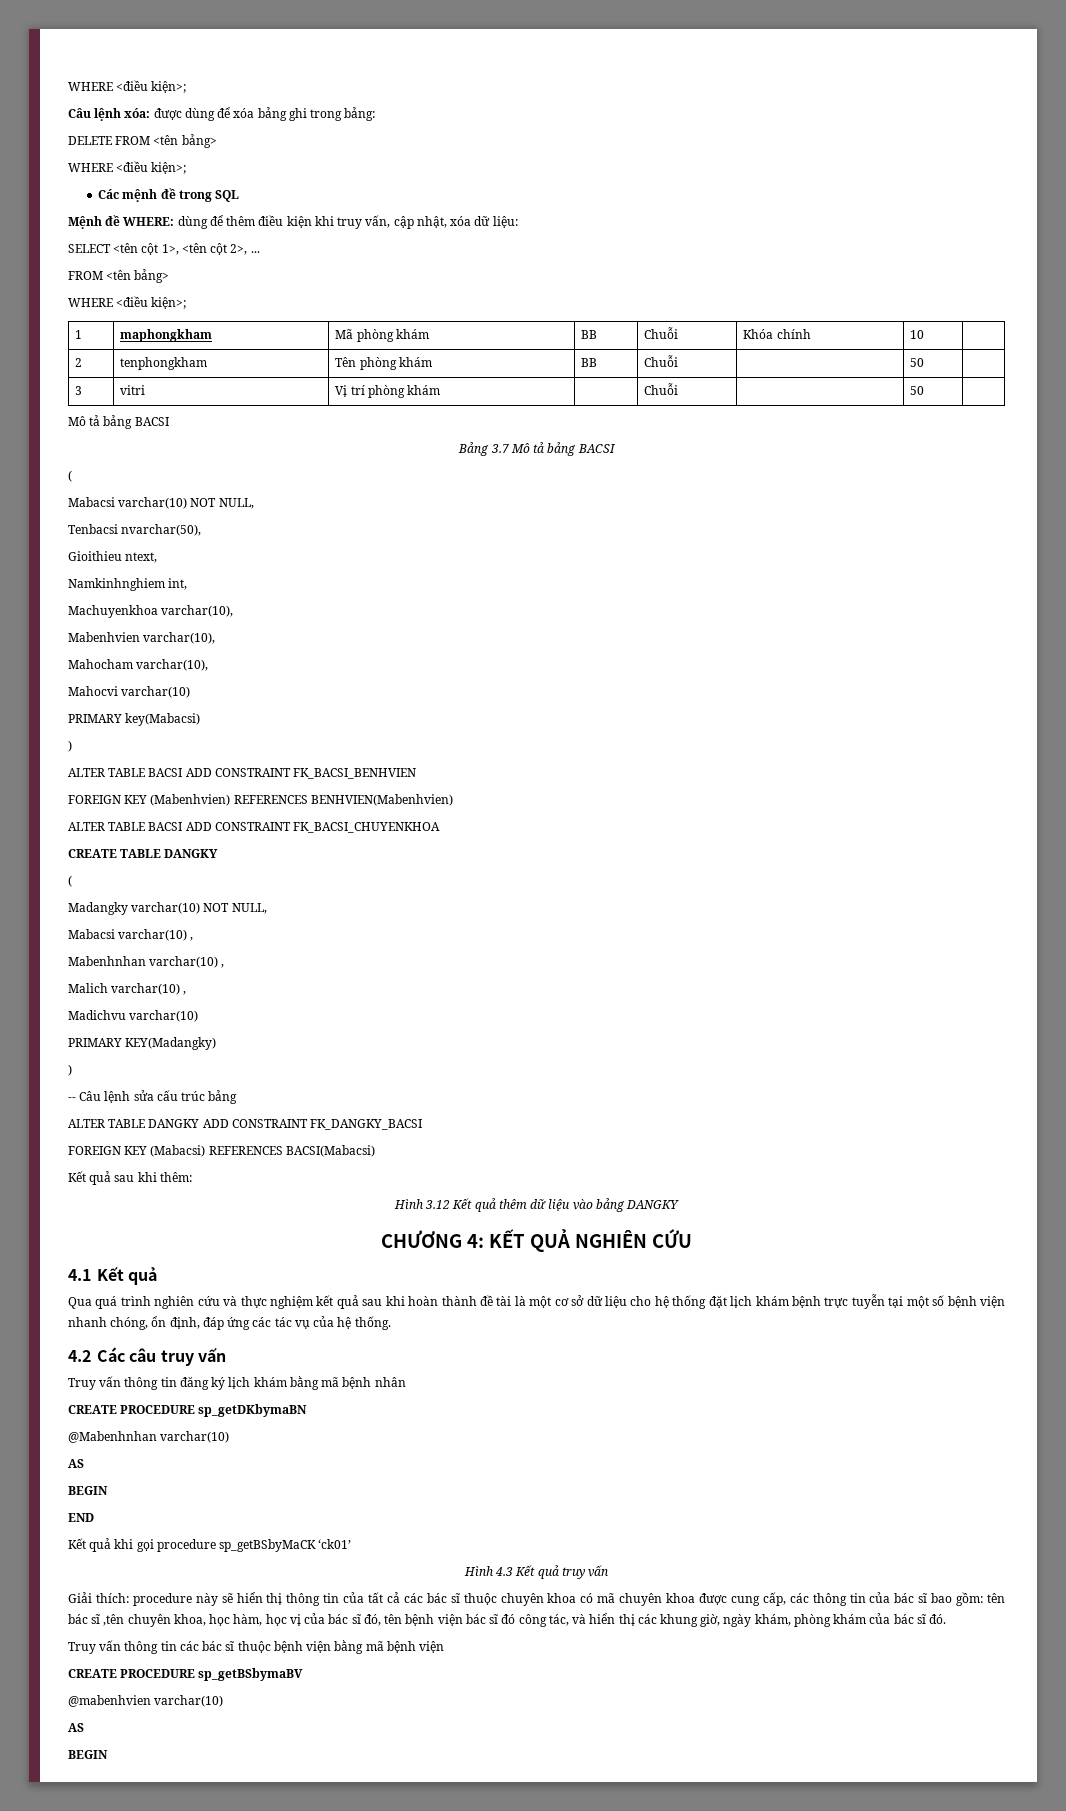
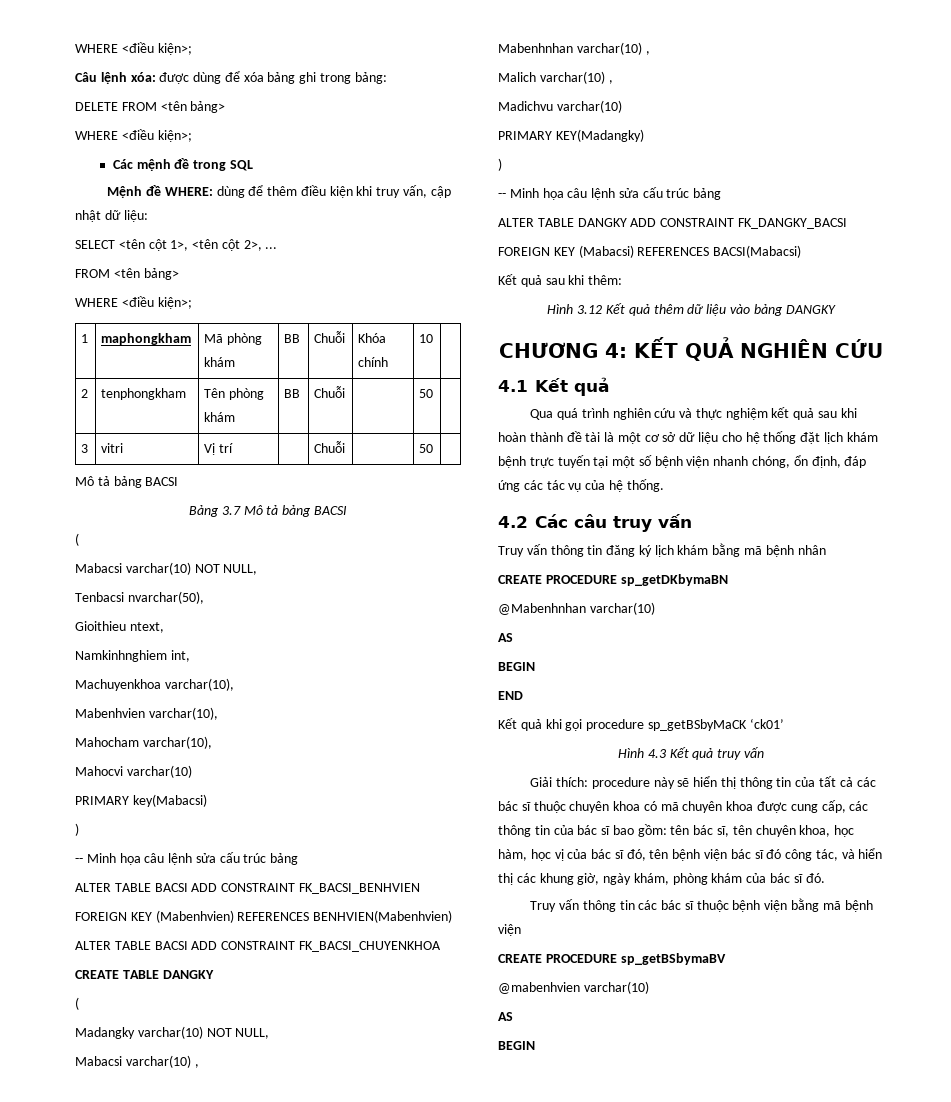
[416,216,472,228] nhật, xóa -> [75,210,101,222] nhật
[367,385,441,398] phòng khám -> (233, 448) none
(72, 746) none -> [75,852,299,865] // -- Minh họa câu lệnh sửa cấu trúc bảng
[79,1091,102,1101] Câu -> [509,188,588,200] Minh họa câu
[851,1294,885,1309] tuyễn -> [557,455,590,468] tuyến
[91,1614,125,1626] sĩ ,tên -> [717,825,752,837] sĩ, tên

